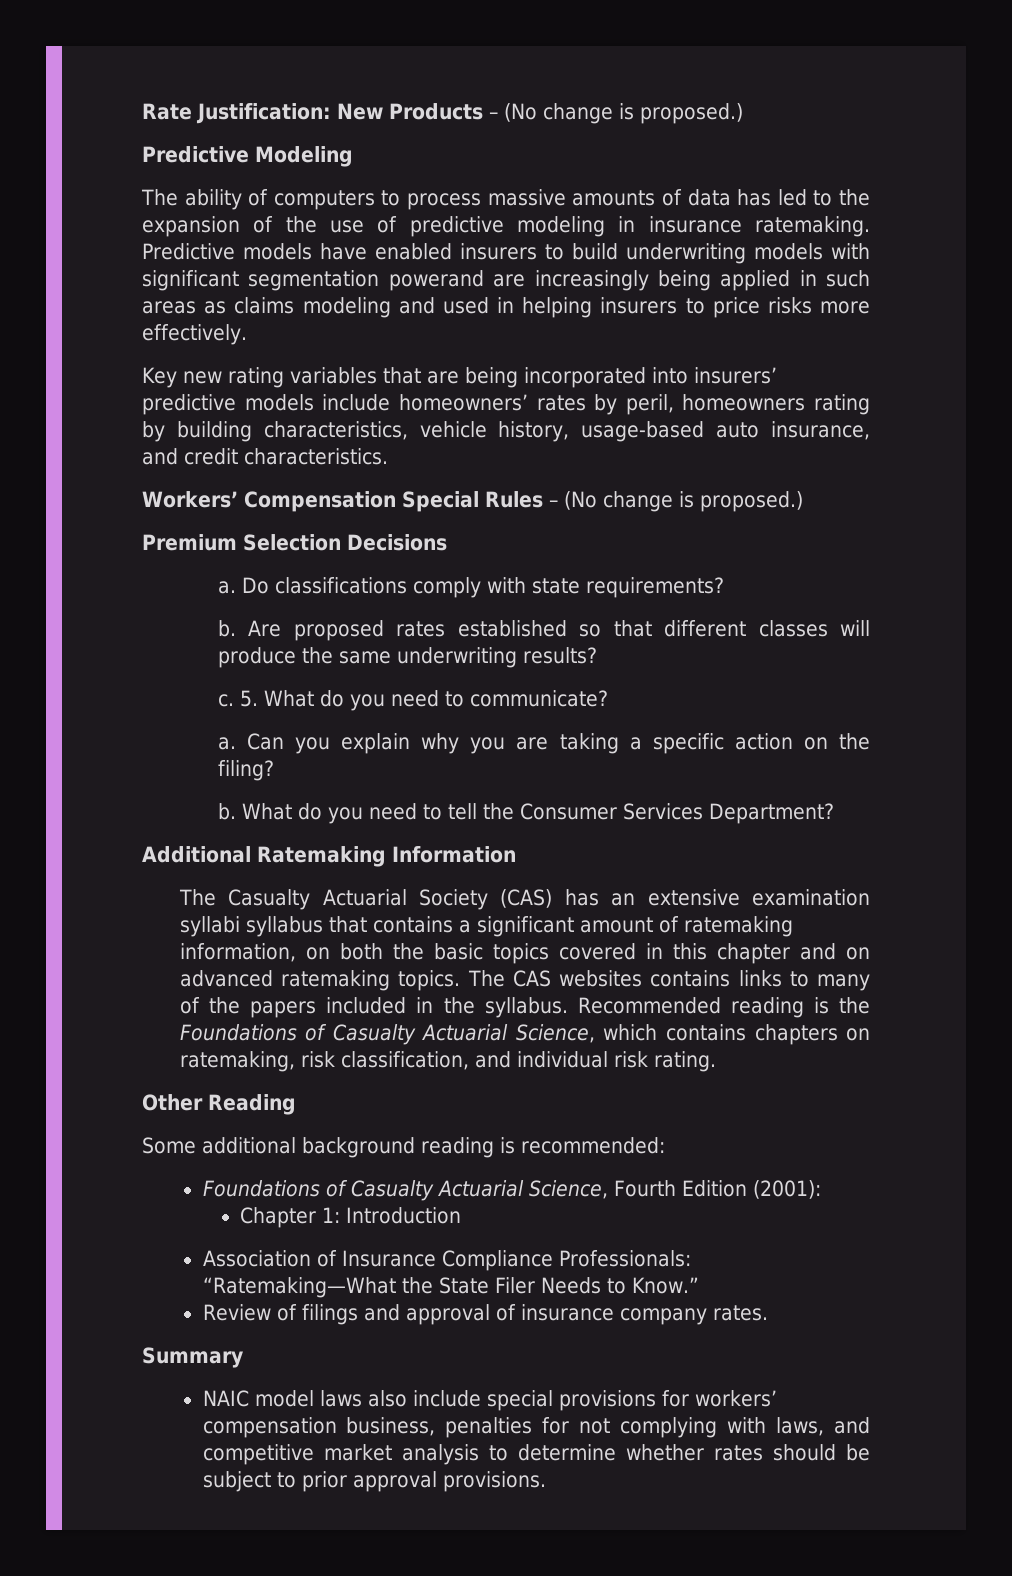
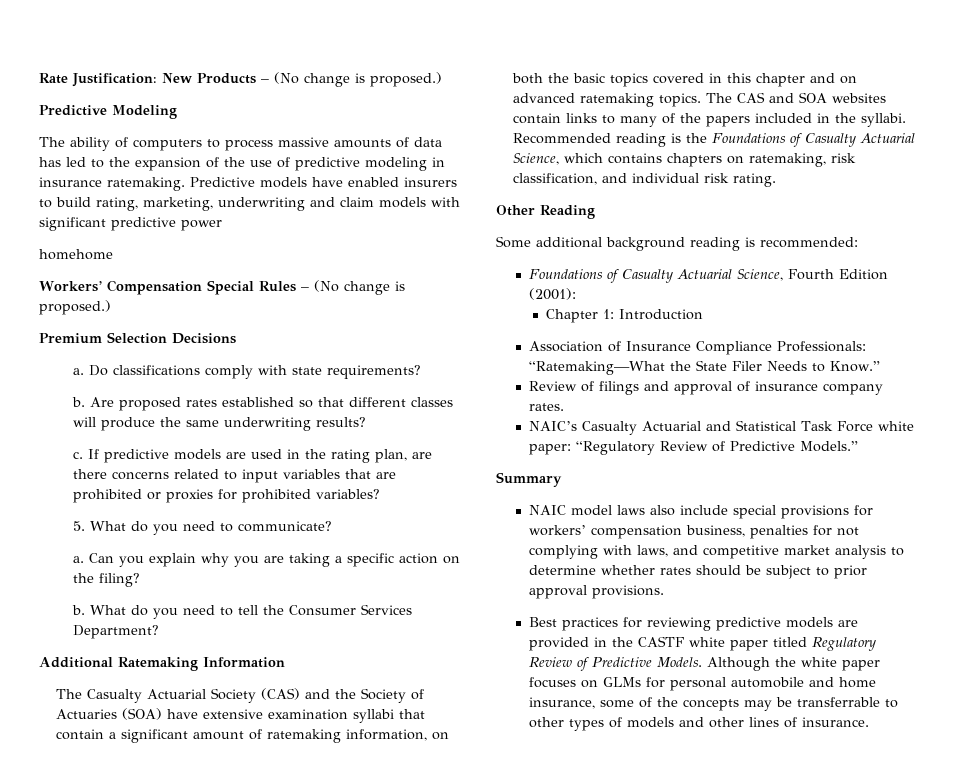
[626,243,870,264] [142,270,870,291] [142,297,870,318] [142,324,247,345] [142,367,777,388] [142,394,870,415] [142,421,870,442] [142,448,388,465] underwriting models with significant segmentation powerand are increasingly being applied in such areas as claims modeling and used in helping insurers to price risks more effectively. // Key new rating variables that are being incorporated into insurers’ predictive models include homeowners’ rates by peril, homeowners rating by building characteristics, vehicle history, usage-based auto insurance, and credit characteristics. -> [96,197,460,211] [39,217,222,231] [39,249,113,260] rating, marketing, underwriting and claim models with significant predictive power // homehome
(234, 700) none -> [88,449,433,463] [73,469,397,483] [73,489,381,503] If predictive models are used in the rating plan, are there concerns related to input variables that are prohibited or proxies for prohibited variables? //
[564,889,870,906] [179,916,453,937] has an extensive examination syllabi syllabus that contains -> [305,688,425,703] [56,708,426,723] [56,729,105,740] and the Society of Actuaries (SOA) have extensive examination syllabi that contain
[559,970,731,987] websites contains -> [769,92,887,103] [513,113,562,124] and SOA websites contain
[484,997,568,1018] syllabus. -> [861,113,907,127] syllabi.
(768, 1313) none -> [528,420,914,435] [528,441,858,455] // NAIC’s Casualty Actuarial and Statistical Task Force white paper: “Regulatory Review of Predictive Models.”
(546, 1481) none -> [528,617,858,631] [528,636,876,651] [528,657,880,671] [528,677,876,691] [528,697,898,711] [528,717,869,731] // Best practices for reviewing predictive models are provided in the CASTF white paper titled Regulatory Review of Predictive Models. Although the white paper focuses on GLMs for personal automobile and home insurance, some of the concepts may be transferrable to other types of models and other lines of insurance.

